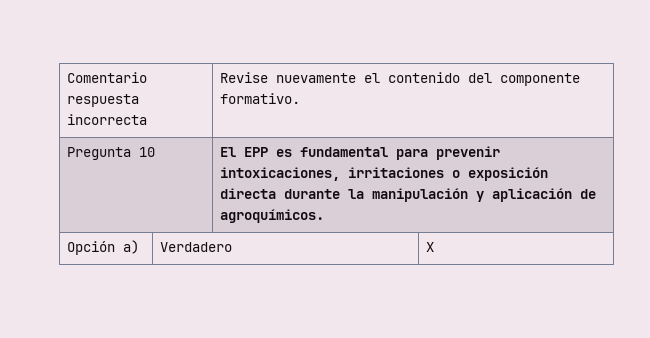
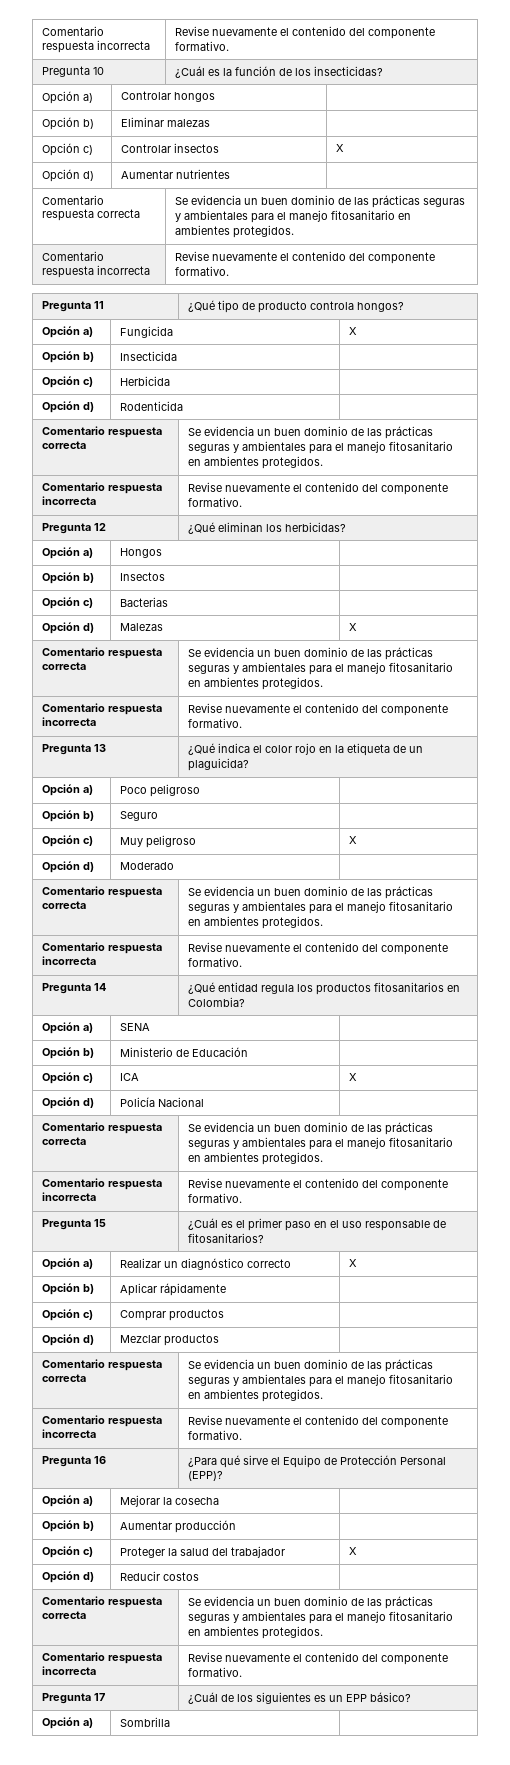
[220,146,501,160] [220,167,549,181] [220,188,597,202] [220,209,325,223] [67,240,140,255] [160,242,233,252] [426,242,435,252] El EPP es fundamental para prevenir intoxicaciones, irritaciones o exposición directa durante la manipulación y aplicación de agroquímicos. // Opción a) | Verdadero | X -> [174,66,383,78] [41,91,93,104] [120,91,215,102] [41,117,94,130] [120,117,210,127] [41,143,93,156] [120,143,219,153] [335,144,344,152] [41,169,94,182] [120,169,230,179] [41,195,104,205] [41,209,140,221] [174,195,465,208] [174,210,411,223] [174,225,294,238] [41,251,104,261] [41,265,150,278] [174,251,435,264] [174,266,229,276] [41,301,104,312] [187,300,404,313] [41,326,93,338] [119,326,173,338] [348,327,357,335] [41,351,94,363] [119,351,177,361] [41,376,93,388] [119,376,170,386] [41,401,94,413] [119,401,183,411] [41,426,162,438] [41,441,86,449] [187,426,433,439] [187,441,453,454] [187,456,323,469] [41,482,162,494] [41,496,96,505] [187,482,448,495] [187,497,242,507] [41,523,106,534] [187,522,346,534] [41,547,93,559] [119,548,162,558] [41,572,94,584] [119,572,165,581] [41,597,93,609] [119,597,168,607] [41,622,94,634] [119,623,163,631] [348,623,357,631] [41,647,162,659] [41,662,86,670] [187,647,433,660] [187,662,453,675] [187,677,323,690] [41,703,162,715] [41,717,96,726] [187,703,448,716] [187,718,242,728] [41,744,106,755] [187,743,423,756] [187,758,249,771] [41,784,93,796] [119,784,200,797] [41,810,94,822] [119,811,158,821] [41,835,93,847] [119,835,196,848] [348,836,357,844] [41,861,94,873] [119,862,174,870] [41,886,162,898] [41,901,86,909] [187,886,433,899] [187,901,453,914] [187,916,323,929] [41,942,162,954] [41,956,96,965] [187,942,448,955] [187,957,242,967] [41,983,106,994] [187,982,460,995] [187,997,245,1007] [41,1022,93,1034] [119,1023,150,1031] [41,1047,94,1059] [119,1047,248,1057] [41,1072,93,1084] [119,1073,139,1081] [348,1073,357,1081] [41,1097,94,1109] [119,1097,204,1107] [41,1122,162,1134] [41,1137,86,1145] [187,1122,433,1135] [187,1137,453,1150] [187,1152,323,1165] [41,1178,162,1190] [41,1192,96,1201] [187,1178,448,1191] [187,1193,242,1203] [41,1219,106,1230] [187,1218,446,1231] [187,1233,264,1243] [41,1258,93,1270] [119,1258,291,1270] [348,1259,357,1267] [41,1283,94,1295] [119,1283,226,1296] [41,1309,93,1321] [119,1309,224,1321] [41,1334,94,1346] [119,1334,219,1346] [41,1359,162,1371] [41,1374,86,1382] [187,1359,433,1372] [187,1374,453,1387] [187,1389,323,1402] [41,1415,162,1427] [41,1429,96,1438] [187,1415,448,1428] [187,1430,242,1440] [41,1456,106,1467] [187,1455,446,1468] [187,1471,223,1481] [41,1495,93,1507] [119,1495,219,1507] [41,1520,94,1532] [119,1520,236,1533] [41,1546,93,1558] [119,1546,285,1558] [348,1547,357,1555] [41,1571,94,1583] [119,1571,199,1581] [41,1596,162,1608] [41,1611,86,1619] [187,1596,433,1609] [187,1611,453,1624] [187,1626,323,1639] [41,1652,162,1664] [41,1666,96,1675] [187,1652,448,1665] [187,1667,242,1677] [41,1693,105,1704] [187,1692,411,1704] [41,1717,93,1729] [119,1717,170,1727] ¿Cuál es la función de los insecticidas? // Opción a) | Controlar hongos | // Opción b) | Eliminar malezas | // Opción c) | Controlar insectos | X // Opción d) | Aumentar nutrientes | // Comentario respuesta correcta | Se evidencia un buen dominio de las prácticas seguras y ambientales para el manejo fitosanitario en ambientes protegidos. // Comentario respuesta incorrecta | Revise nuevamente el contenido del componente formativo. // Pregunta 11 | ¿Qué tipo de producto controla hongos? // Opción a) | Fungicida | X // Opción b) | Insecticida | // Opción c) | Herbicida | // Opción d) | Rodenticida | // Comentario respuesta correcta | Se evidencia un buen dominio de las prácticas seguras y ambientales para el manejo fitosanitario en ambientes protegidos. // Comentario respuesta incorrecta | Revise nuevamente el contenido del componente formativo. // Pregunta 12 | ¿Qué eliminan los herbicidas? // Opción a) | Hongos | // Opción b) | Insectos | // Opción c) | Bacterias | // Opción d) | Malezas | X // Comentario respuesta correcta | Se evidencia un buen dominio de las prácticas seguras y ambientales para el manejo fitosanitario en ambientes protegidos. // Comentario respuesta incorrecta | Revise nuevamente el contenido del componente formativo. // Pregunta 13 | ¿Qué indica el color rojo en la etiqueta de un plaguicida? // Opción a) | Poco peligroso | // Opción b) | Seguro | // Opción c) | Muy peligroso | X // Opción d) | Moderado | // Comentario respuesta correcta | Se evidencia un buen dominio de las prácticas seguras y ambientales para el manejo fitosanitario en ambientes protegidos. // Comentario respuesta incorrecta | Revise nuevamente el contenido del componente formativo. // Pregunta 14 | ¿Qué entidad regula los productos fitosanitarios en Colombia? // Opción a) | SENA | // Opción b) | Ministerio de Educación | // Opción c) | ICA | X // Opción d) | Policía Nacional | // Comentario respuesta correcta | Se evidencia un buen dominio de las prácticas seguras y ambientales para el manejo fitosanitario en ambientes protegidos. // Comentario respuesta incorrecta | Revise nuevamente el contenido del componente formativo. // Pregunta 15 | ¿Cuál es el primer paso en el uso responsable de fitosanitarios? // Opción a) | Realizar un diagnóstico correcto | X // Opción b) | Aplicar rápidamente | // Opción c) | Comprar productos | // Opción d) | Mezclar productos | // Comentario respuesta correcta | Se evidencia un buen dominio de las prácticas seguras y ambientales para el manejo fitosanitario en ambientes protegidos. // Comentario respuesta incorrecta | Revise nuevamente el contenido del componente formativo. // Pregunta 16 | ¿Para qué sirve el Equipo de Protección Personal (EPP)? // Opción a) | Mejorar la cosecha | // Opción b) | Aumentar producción | // Opción c) | Proteger la salud del trabajador | X // Opción d) | Reducir costos | // Comentario respuesta correcta | Se evidencia un buen dominio de las prácticas seguras y ambientales para el manejo fitosanitario en ambientes protegidos. // Comentario respuesta incorrecta | Revise nuevamente el contenido del componente formativo. // Pregunta 17 | ¿Cuál de los siguientes es un EPP básico? // Opción a) | Sombrilla |

